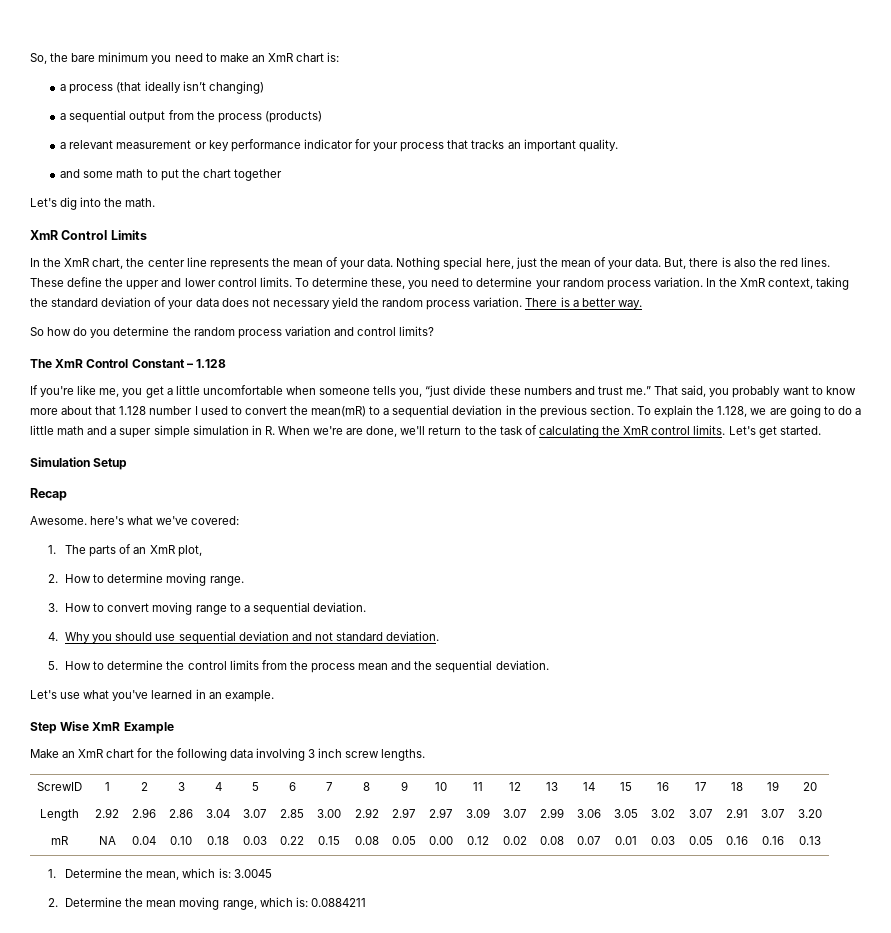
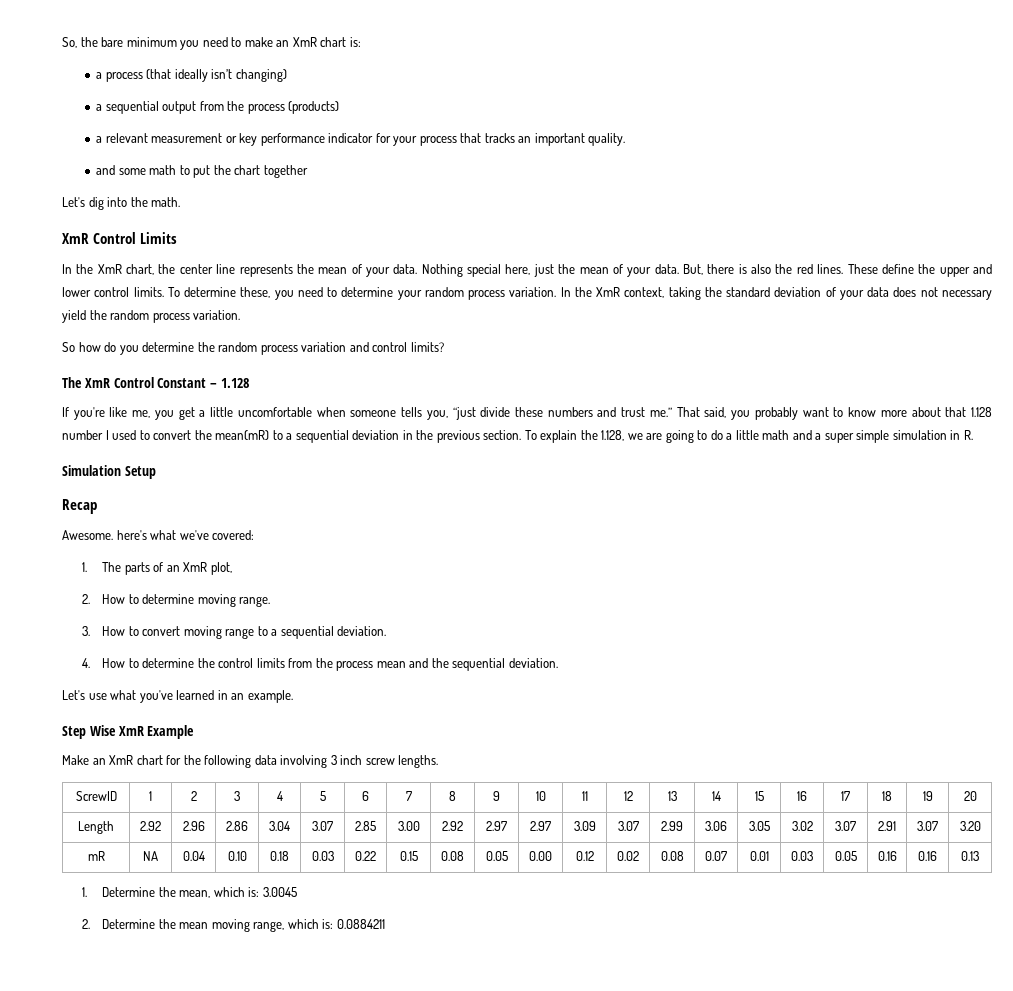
[525,297,642,309] There is a better way. -> (241, 315) none
[277,425,821,438] When we're are done, we'll return to the task of calculating the XmR control limits. Let's get started. -> (973, 435) none
[65,631,440,644] [47,661,58,670] Why you should use sequential deviation and not standard deviation. // 5. -> (91, 663) none

